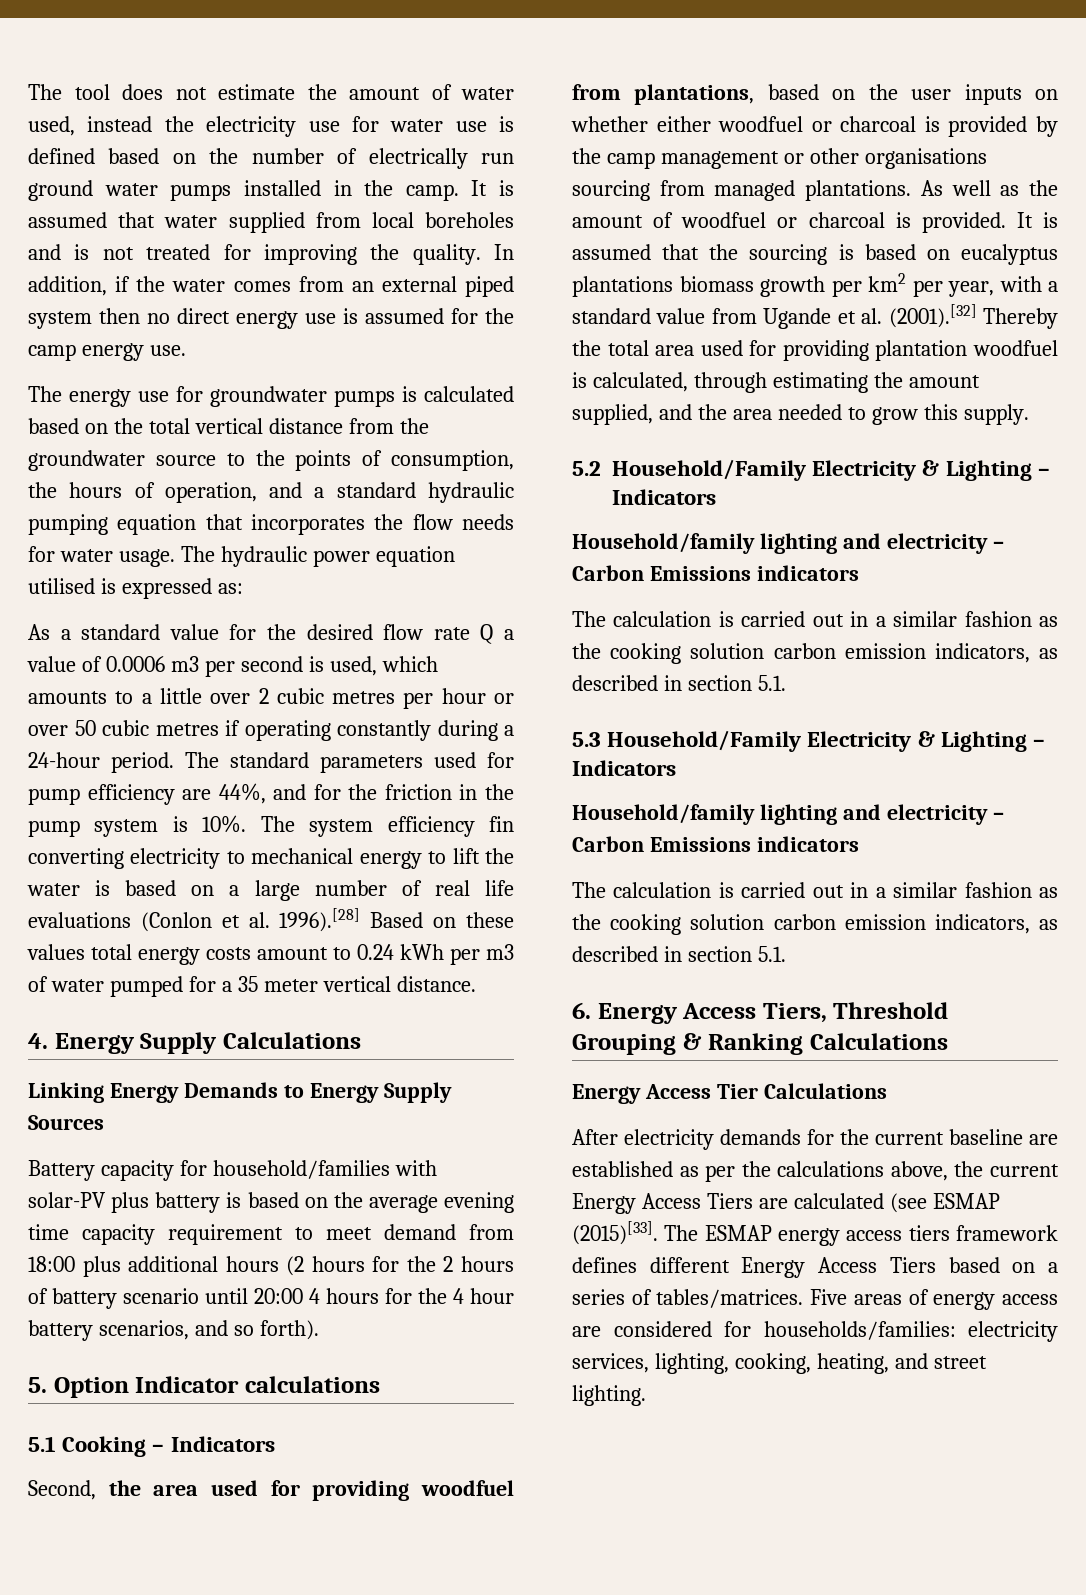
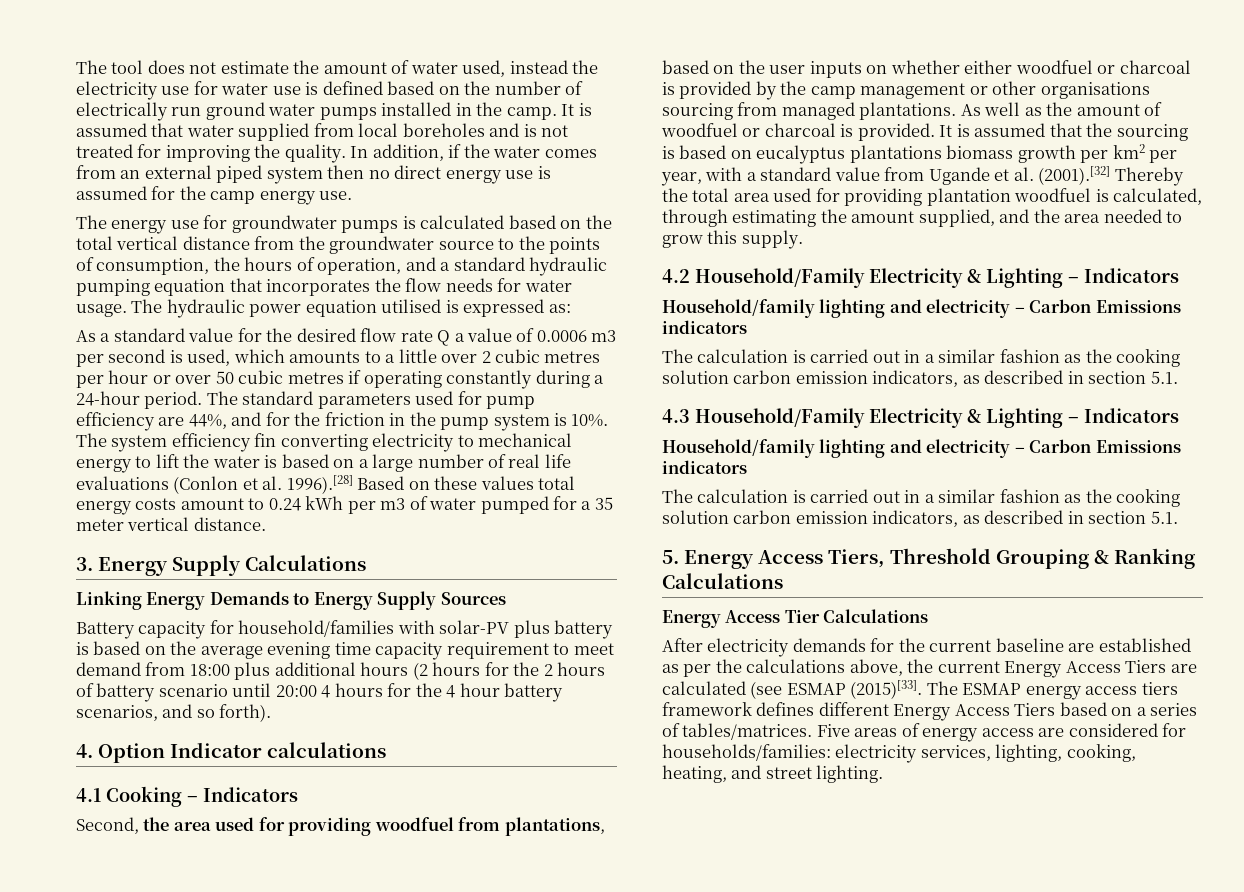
[28,1033,48,1049] 4. -> [76,557,93,571] 3.
[28,1377,47,1393] 5. -> [76,744,93,758] 4.
[28,1436,56,1452] 5.1 -> [76,788,101,802] 4.1
[572,461,601,476] 5.2 -> [662,269,690,283] 4.2
[572,732,601,747] 5.3 -> [662,409,690,423] 4.3
[572,1002,591,1019] 6. -> [662,550,679,564] 5.

